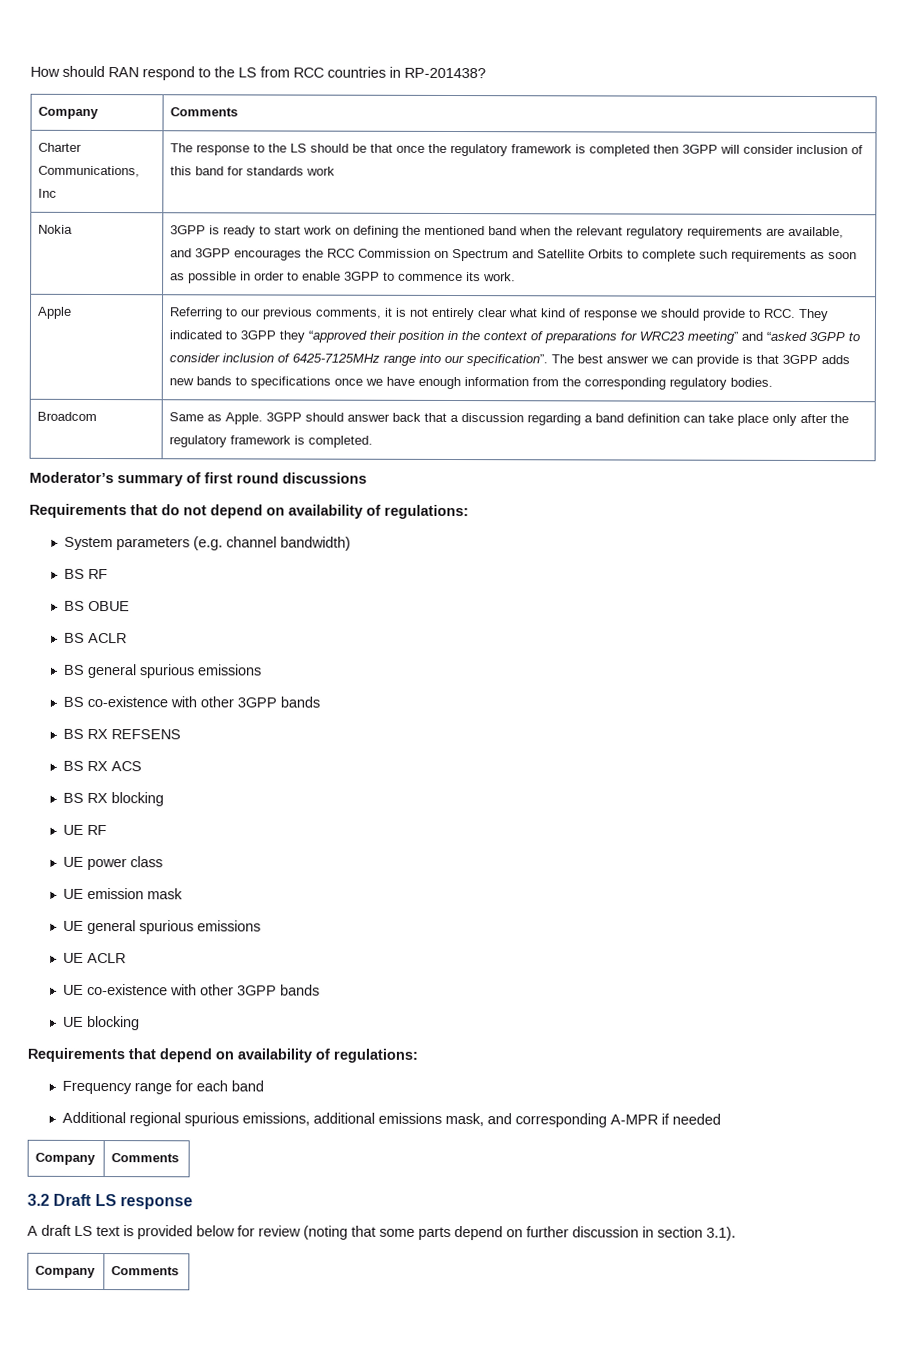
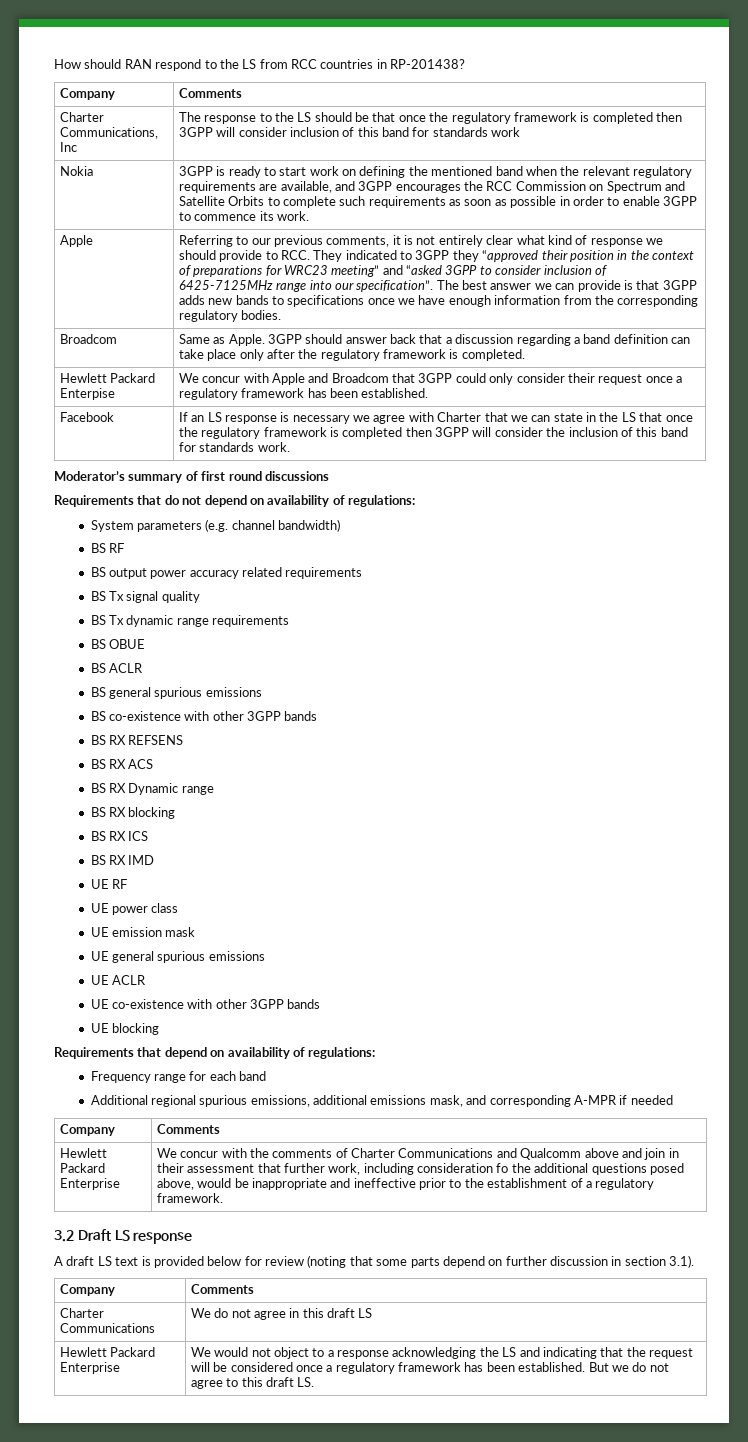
(374, 441) none -> [59,373,156,383] [59,388,115,400] [178,373,683,385] [178,388,429,400] [59,412,114,422] [178,412,693,424] [178,427,688,439] [178,442,290,452] // Hewlett Packard Enterpise | We concur with Apple and Broadcom that 3GPP could only consider their request once a regulatory framework has been established. // Facebook | If an LS response is necessary we agree with Charter that we can state in the LS that once the regulatory framework is completed then 3GPP will consider the inclusion of this band for standards work.
(109, 574) none -> [90,567,363,579] [90,591,200,603] [90,615,290,627] // BS output power accuracy related requirements // BS Tx signal quality // BS Tx dynamic range requirements
(143, 766) none -> [90,783,214,795] // BS RX Dynamic range
(165, 799) none -> [90,831,149,841] [90,855,155,865] // BS RX ICS // BS RX IMD
(180, 1158) none -> [59,1148,107,1158] [59,1163,105,1173] [59,1178,120,1190] [156,1148,679,1160] [156,1163,684,1175] [156,1178,655,1190] [156,1193,223,1203] // Hewlett Packard Enterprise | We concur with the comments of Charter Communications and Qualcomm above and join in their assessment that further work, including consideration fo the additional questions posed above, would be inappropriate and ineffective prior to the establishment of a regulatory framework.
(180, 1271) none -> [59,1308,104,1318] [59,1323,155,1333] [190,1308,373,1320] [59,1347,156,1357] [59,1362,120,1374] [190,1347,694,1359] [190,1362,669,1374] [190,1377,315,1389] // Charter Communications | We do not agree in this draft LS // Hewlett Packard Enterprise | We would not object to a response acknowledging the LS and indicating that the request will be considered once a regulatory framework has been established. But we do not agree to this draft LS.

